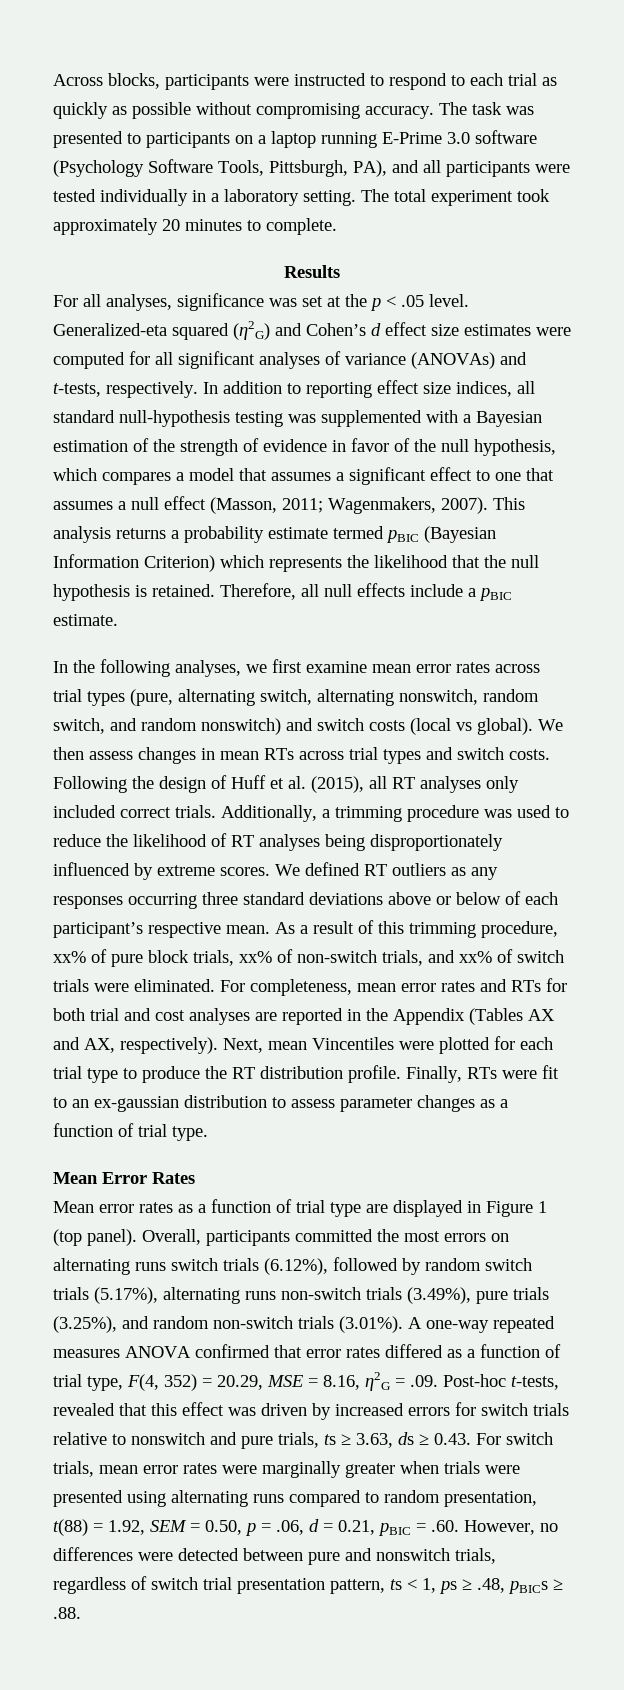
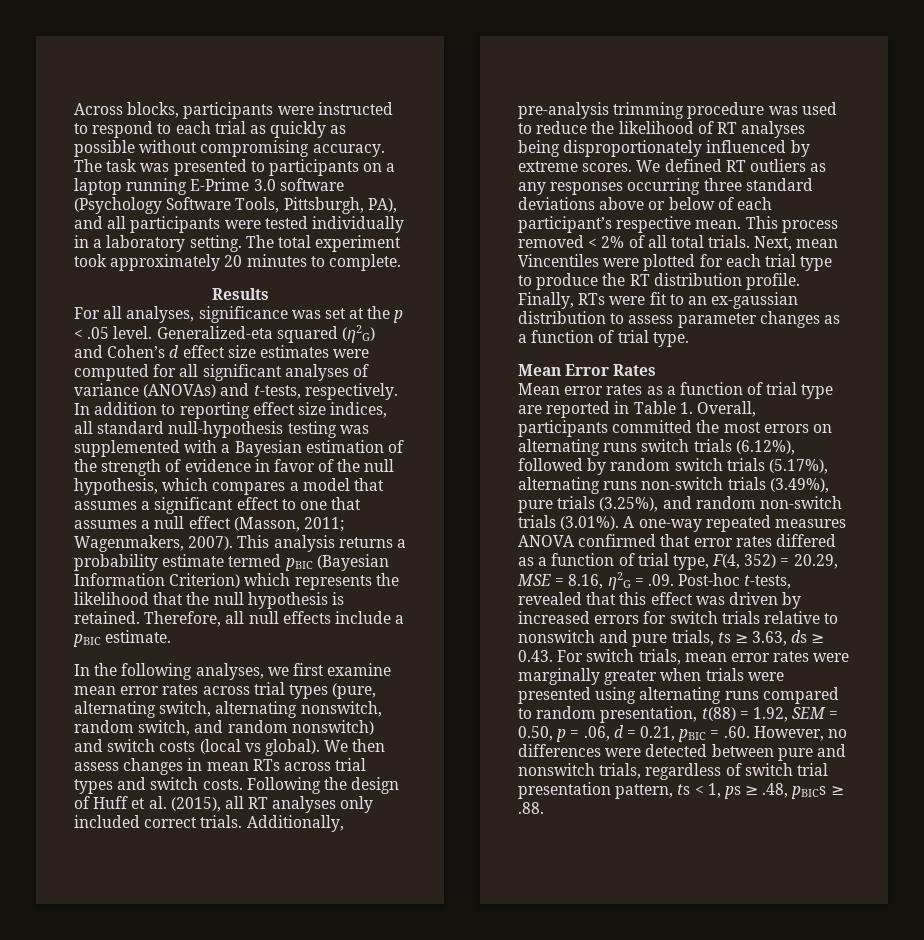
[322,809,330,818] a -> [518,102,609,119] pre-analysis
[275,920,558,938] [53,949,564,967] [53,978,567,996] [53,1008,555,1025] [53,1037,218,1054] As a result of this trimming procedure, xx% of pure block trials, xx% of non-switch trials, and xx% of switch trials were eliminated. For completeness, mean error rates and RTs for both trial and cost analyses are reported in the Appendix (Tables AX and AX, respectively). -> [745,216,838,233] [518,235,751,248] This process removed < 2% of all total trials.
[393,1200,547,1217] [53,1229,137,1246] displayed in Figure 1 (top panel). -> [546,401,693,418] reported in Table 1.

